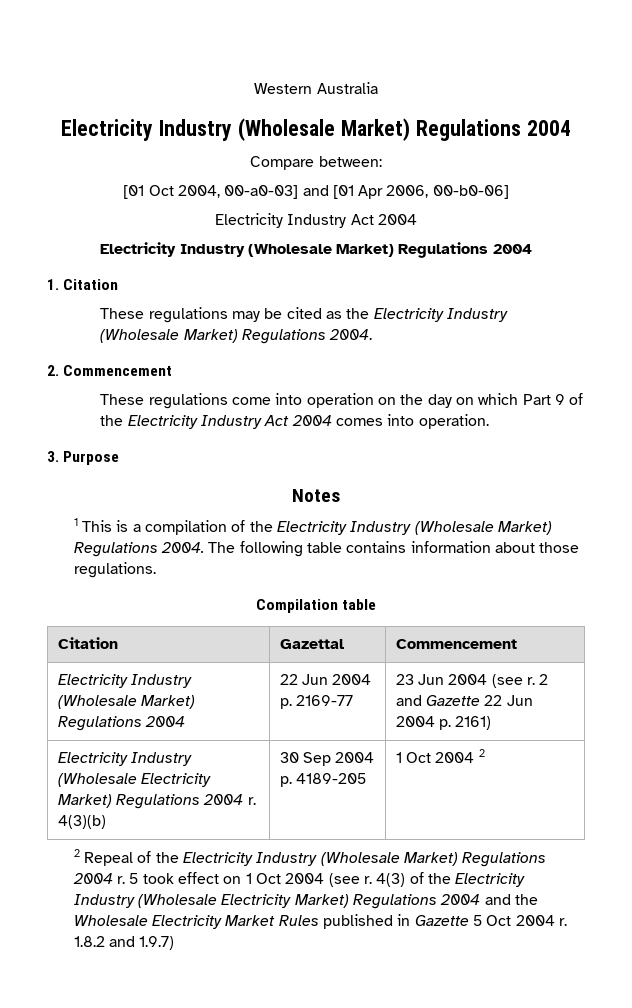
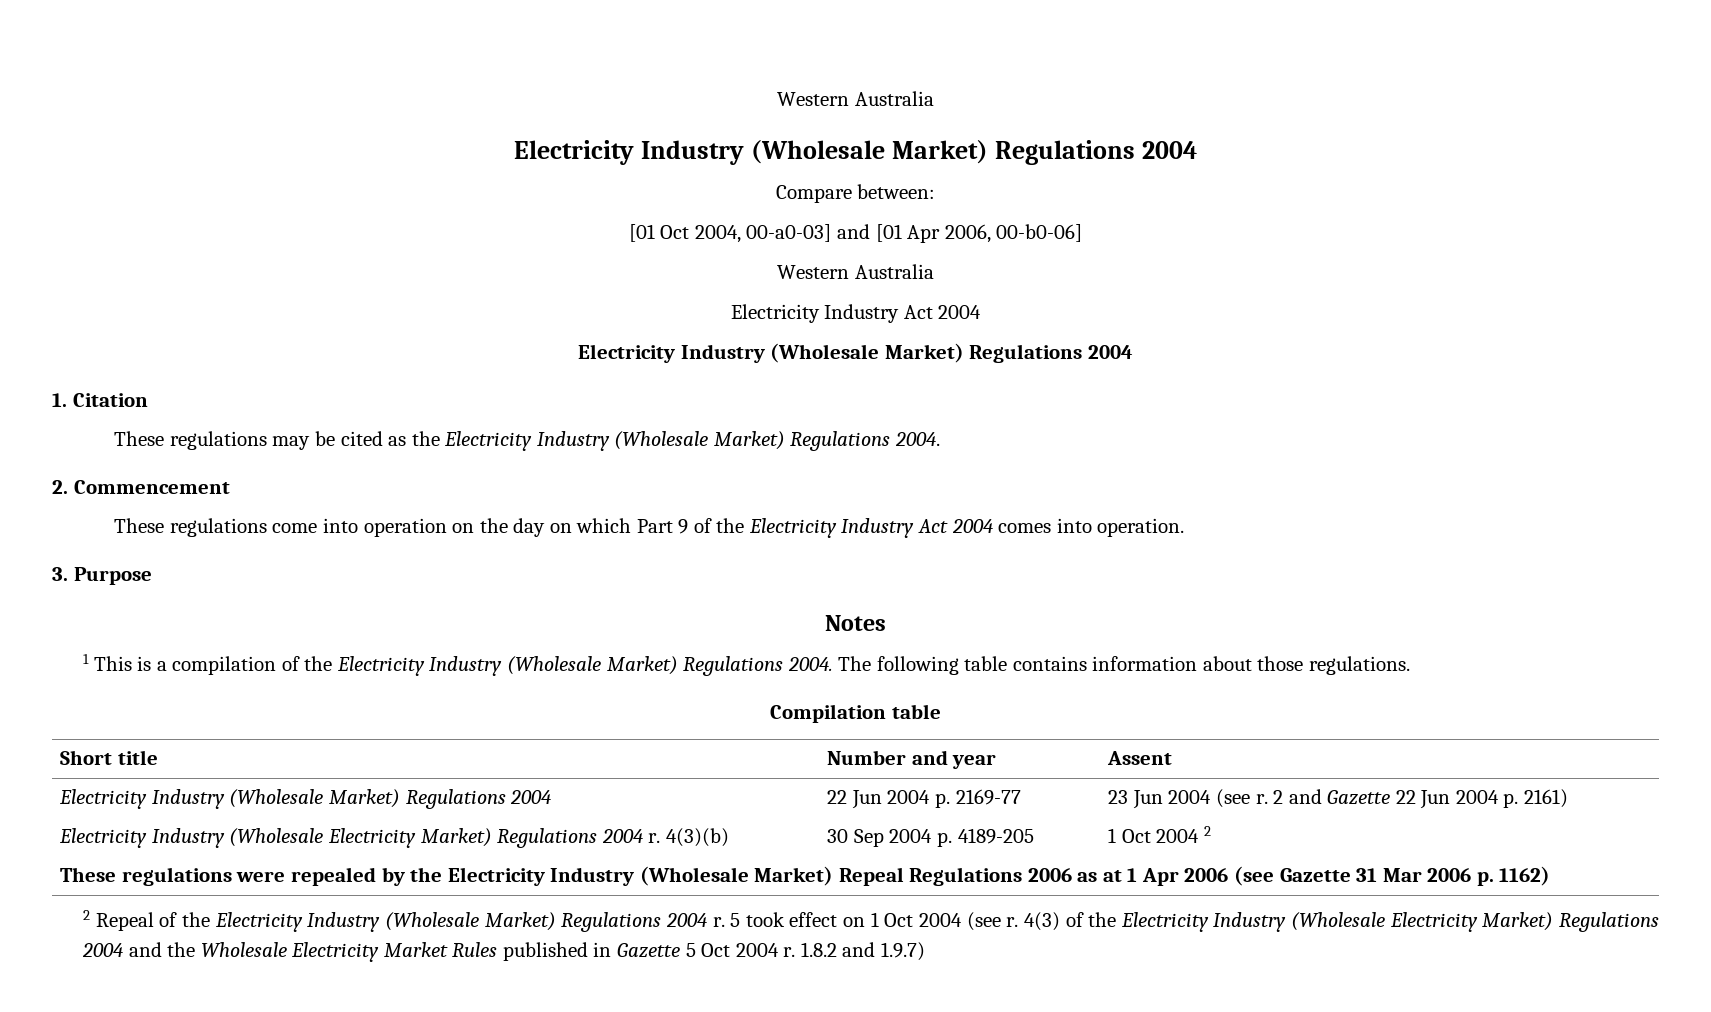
(509, 192) none -> [777,264,934,279] // Western Australia
[57,637,118,649] [279,639,344,649] [395,639,517,649] Citation | Gazettal | Commencement -> [60,750,158,765] [827,750,997,769] [1107,751,1173,765] Short title | Number and year | Assent
(485, 753) none -> [60,866,1551,886] // These regulations were repealed by the Electricity Industry (Wholesale Market) Repeal Regulations 2006 as at 1 Apr 2006 (see Gazette 31 Mar 2006 p. 1162)

